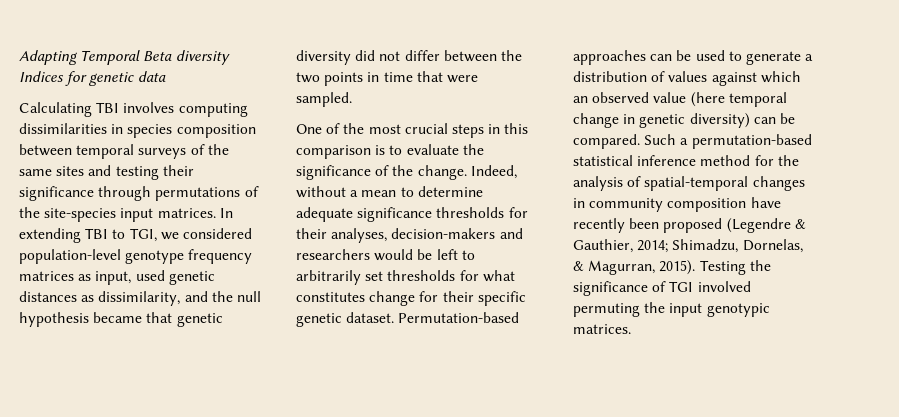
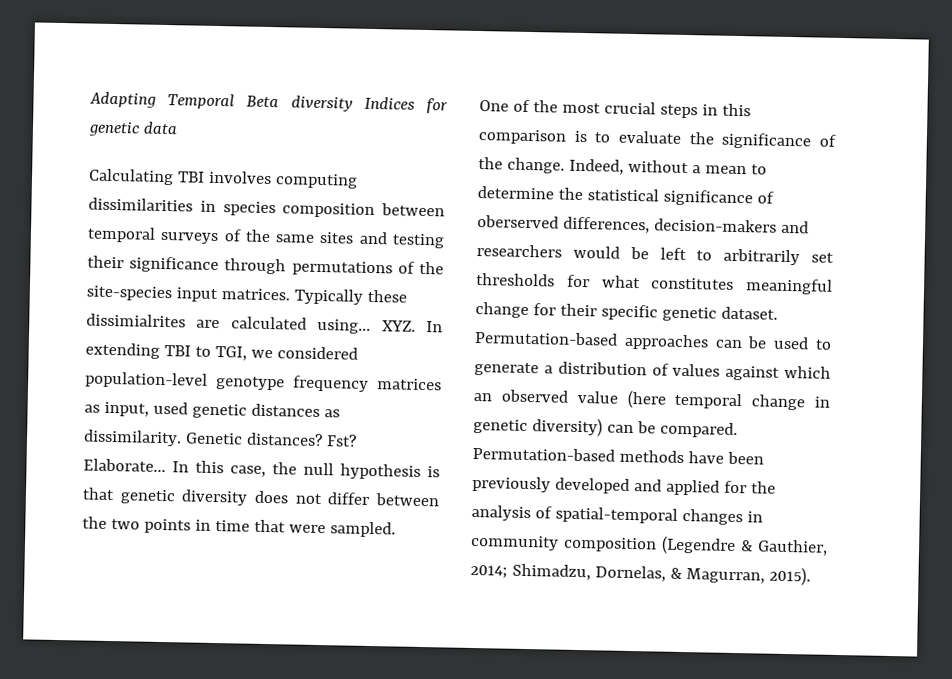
(216, 213) none -> [293,288,407,305] [86,313,416,334] Typically these dissimialrites are calculated using… XYZ.
[98,291,208,306] dissimilarity, and -> [83,429,357,447] [83,458,266,477] dissimilarity. Genetic distances? Fst? Elaborate… In this case,
[93,312,143,323] became -> [427,466,440,478] is
[355,50,376,61] did -> [253,490,289,504] does
[296,207,528,222] [296,228,388,243] adequate significance thresholds for their analyses, -> [557,187,774,207] [477,215,650,234] the statistical significance of oberserved differences,
(365, 297) none -> [745,278,833,295] meaningful
[644,134,812,149] [573,155,751,166] Such a permutation-based statistical inference method -> [472,446,764,465] [472,475,720,496] Permutation-based methods have been previously developed and applied
[750,197,781,208] [573,218,723,233] have recently been proposed -> (657, 544) none
[699,260,771,275] [573,281,751,296] [573,302,770,317] [573,324,631,334] Testing the significance of TGI involved permuting the input genotypic matrices. -> (811, 576) none

